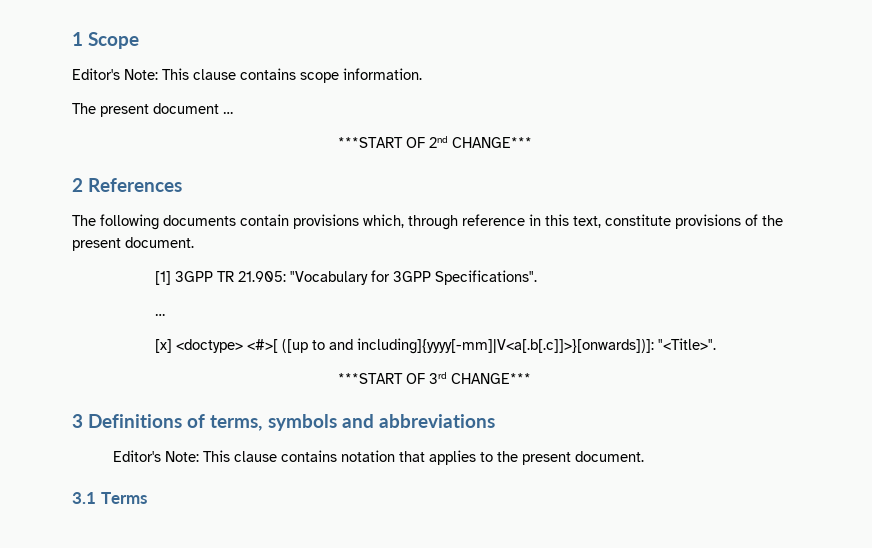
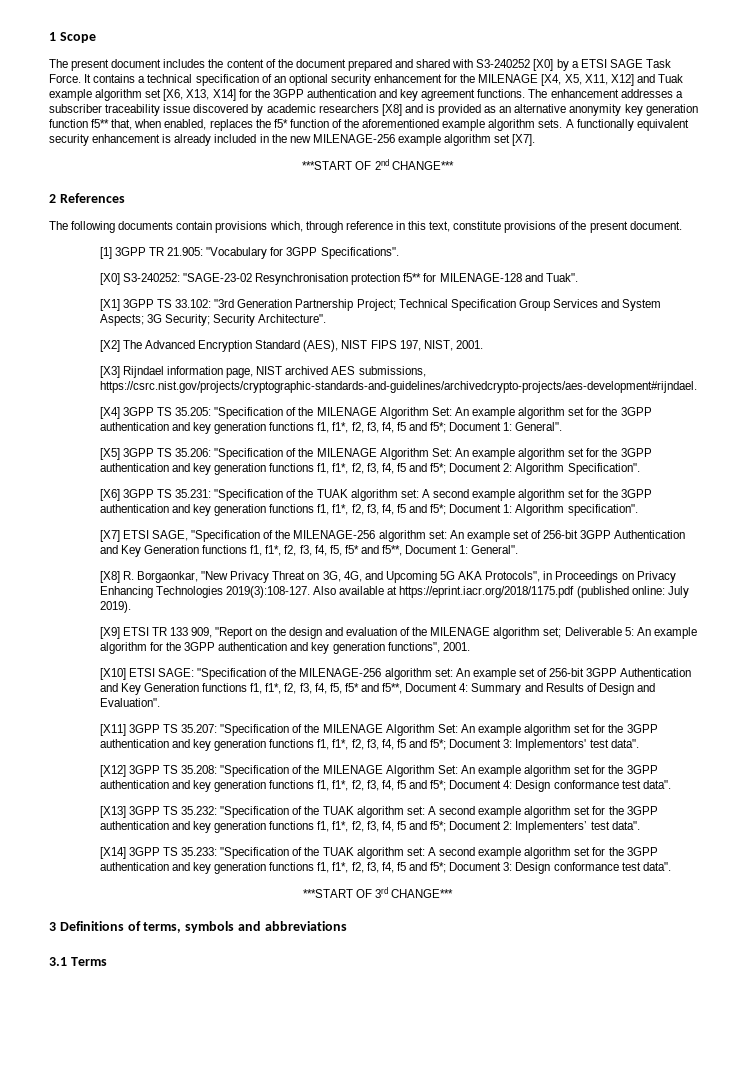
[72,68,422,83] [72,103,233,117] Editor's Note: This clause contains scope information. // The present document … -> [49,59,671,71] [49,74,683,86] [49,89,683,101] [49,104,698,116] [49,119,689,131] [49,134,536,146] The present document includes the content of the document prepared and shared with S3-240252 [X0] by a ETSI SAGE Task Force. It contains a technical specification of an optional security enhancement for the MILENAGE [X4, X5, X11, X12] and Tuak example algorithm set [X6, X13, X14] for the 3GPP authentication and key agreement functions. The enhancement addresses a subscriber traceability issue discovered by academic researchers [X8] and is provided as an alternative anonymity key generation function f5** that, when enabled, replaces the f5* function of the aforementioned example algorithm sets. A functionally equivalent security enhancement is already included in the new MILENAGE-256 example algorithm set [X7].
[154,313,165,316] [154,338,716,354] … // [x] <doctype> <#>[ ([up to and including]{yyyy[-mm]|V<a[.b[.c]]>}[onwards])]: "<Title>". -> [99,273,578,285] [99,299,662,311] [99,314,327,326] [99,340,483,352] [99,366,426,378] [99,381,697,393] [99,407,652,419] [99,422,563,434] [99,448,652,460] [99,463,640,475] [99,489,652,501] [99,504,638,516] [99,530,686,542] [99,545,519,557] [99,571,676,583] [99,586,689,598] [99,601,131,613] [99,627,697,639] [99,642,470,654] [99,668,692,680] [99,683,655,695] [99,698,160,707] [99,724,658,736] [99,739,639,751] [99,765,658,777] [99,780,671,792] [99,806,658,818] [99,821,640,833] [99,847,658,859] [99,862,671,874] [X0] S3-240252: "SAGE-23-02 Resynchronisation protection f5** for MILENAGE-128 and Tuak". // [X1] 3GPP TS 33.102: "3rd Generation Partnership Project; Technical Specification Group Services and System Aspects; 3G Security; Security Architecture". // [X2] The Advanced Encryption Standard (AES), NIST FIPS 197, NIST, 2001. // [X3] Rijndael information page, NIST archived AES submissions, https://csrc.nist.gov/projects/cryptographic-standards-and-guidelines/archivedcrypto-projects/aes-development#rijndael. // [X4] 3GPP TS 35.205: "Specification of the MILENAGE Algorithm Set: An example algorithm set for the 3GPP authentication and key generation functions f1, f1*, f2, f3, f4, f5 and f5*; Document 1: General". // [X5] 3GPP TS 35.206: "Specification of the MILENAGE Algorithm Set: An example algorithm set for the 3GPP authentication and key generation functions f1, f1*, f2, f3, f4, f5 and f5*; Document 2: Algorithm Specification". // [X6] 3GPP TS 35.231: "Specification of the TUAK algorithm set: A second example algorithm set for the 3GPP authentication and key generation functions f1, f1*, f2, f3, f4, f5 and f5*; Document 1: Algorithm specification". // [X7] ETSI SAGE, "Specification of the MILENAGE-256 algorithm set: An example set of 256-bit 3GPP Authentication and Key Generation functions f1, f1*, f2, f3, f4, f5, f5* and f5**, Document 1: General". // [X8] R. Borgaonkar, "New Privacy Threat on 3G, 4G, and Upcoming 5G AKA Protocols", in Proceedings on Privacy Enhancing Technologies 2019(3):108-127. Also available at https://eprint.iacr.org/2018/1175.pdf (published online: July 2019). // [X9] ETSI TR 133 909, "Report on the design and evaluation of the MILENAGE algorithm set; Deliverable 5: An example algorithm for the 3GPP authentication and key generation functions", 2001. // [X10] ETSI SAGE: "Specification of the MILENAGE-256 algorithm set: An example set of 256-bit 3GPP Authentication and Key Generation functions f1, f1*, f2, f3, f4, f5, f5* and f5**, Document 4: Summary and Results of Design and Evaluation". // [X11] 3GPP TS 35.207: "Specification of the MILENAGE Algorithm Set: An example algorithm set for the 3GPP authentication and key generation functions f1, f1*, f2, f3, f4, f5 and f5*; Document 3: Implementors' test data". // [X12] 3GPP TS 35.208: "Specification of the MILENAGE Algorithm Set: An example algorithm set for the 3GPP authentication and key generation functions f1, f1*, f2, f3, f4, f5 and f5*; Document 4: Design conformance test data". // [X13] 3GPP TS 35.232: "Specification of the TUAK algorithm set: A second example algorithm set for the 3GPP authentication and key generation functions f1, f1*, f2, f3, f4, f5 and f5*; Document 2: Implementers’ test data". // [X14] 3GPP TS 35.233: "Specification of the TUAK algorithm set: A second example algorithm set for the 3GPP authentication and key generation functions f1, f1*, f2, f3, f4, f5 and f5*; Document 3: Design conformance test data".
[113,450,645,465] // Editor's Note: This clause contains notation that applies to the present document. -> (347, 926) none

